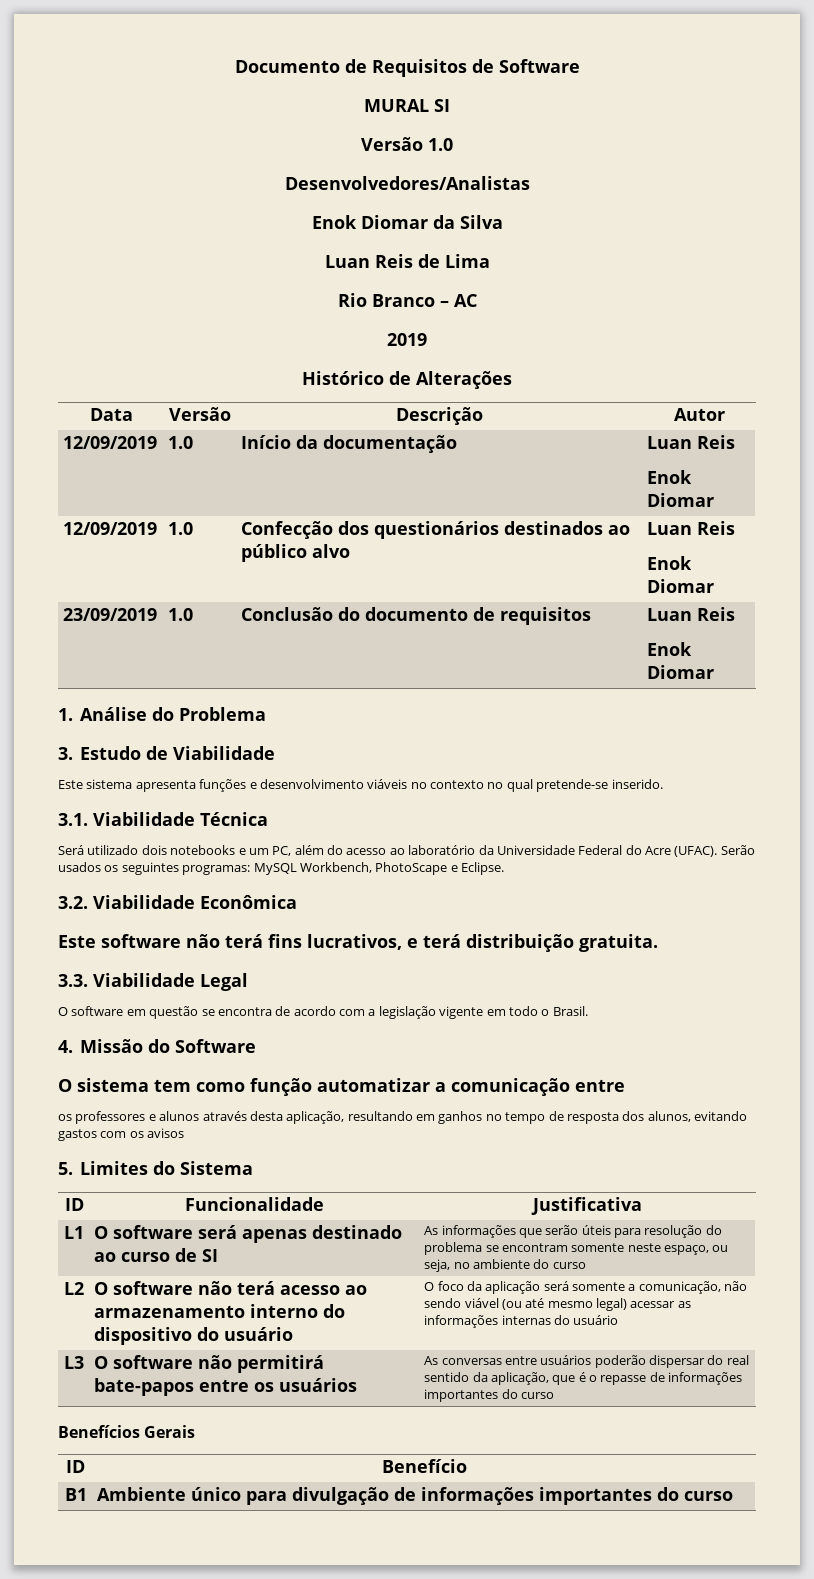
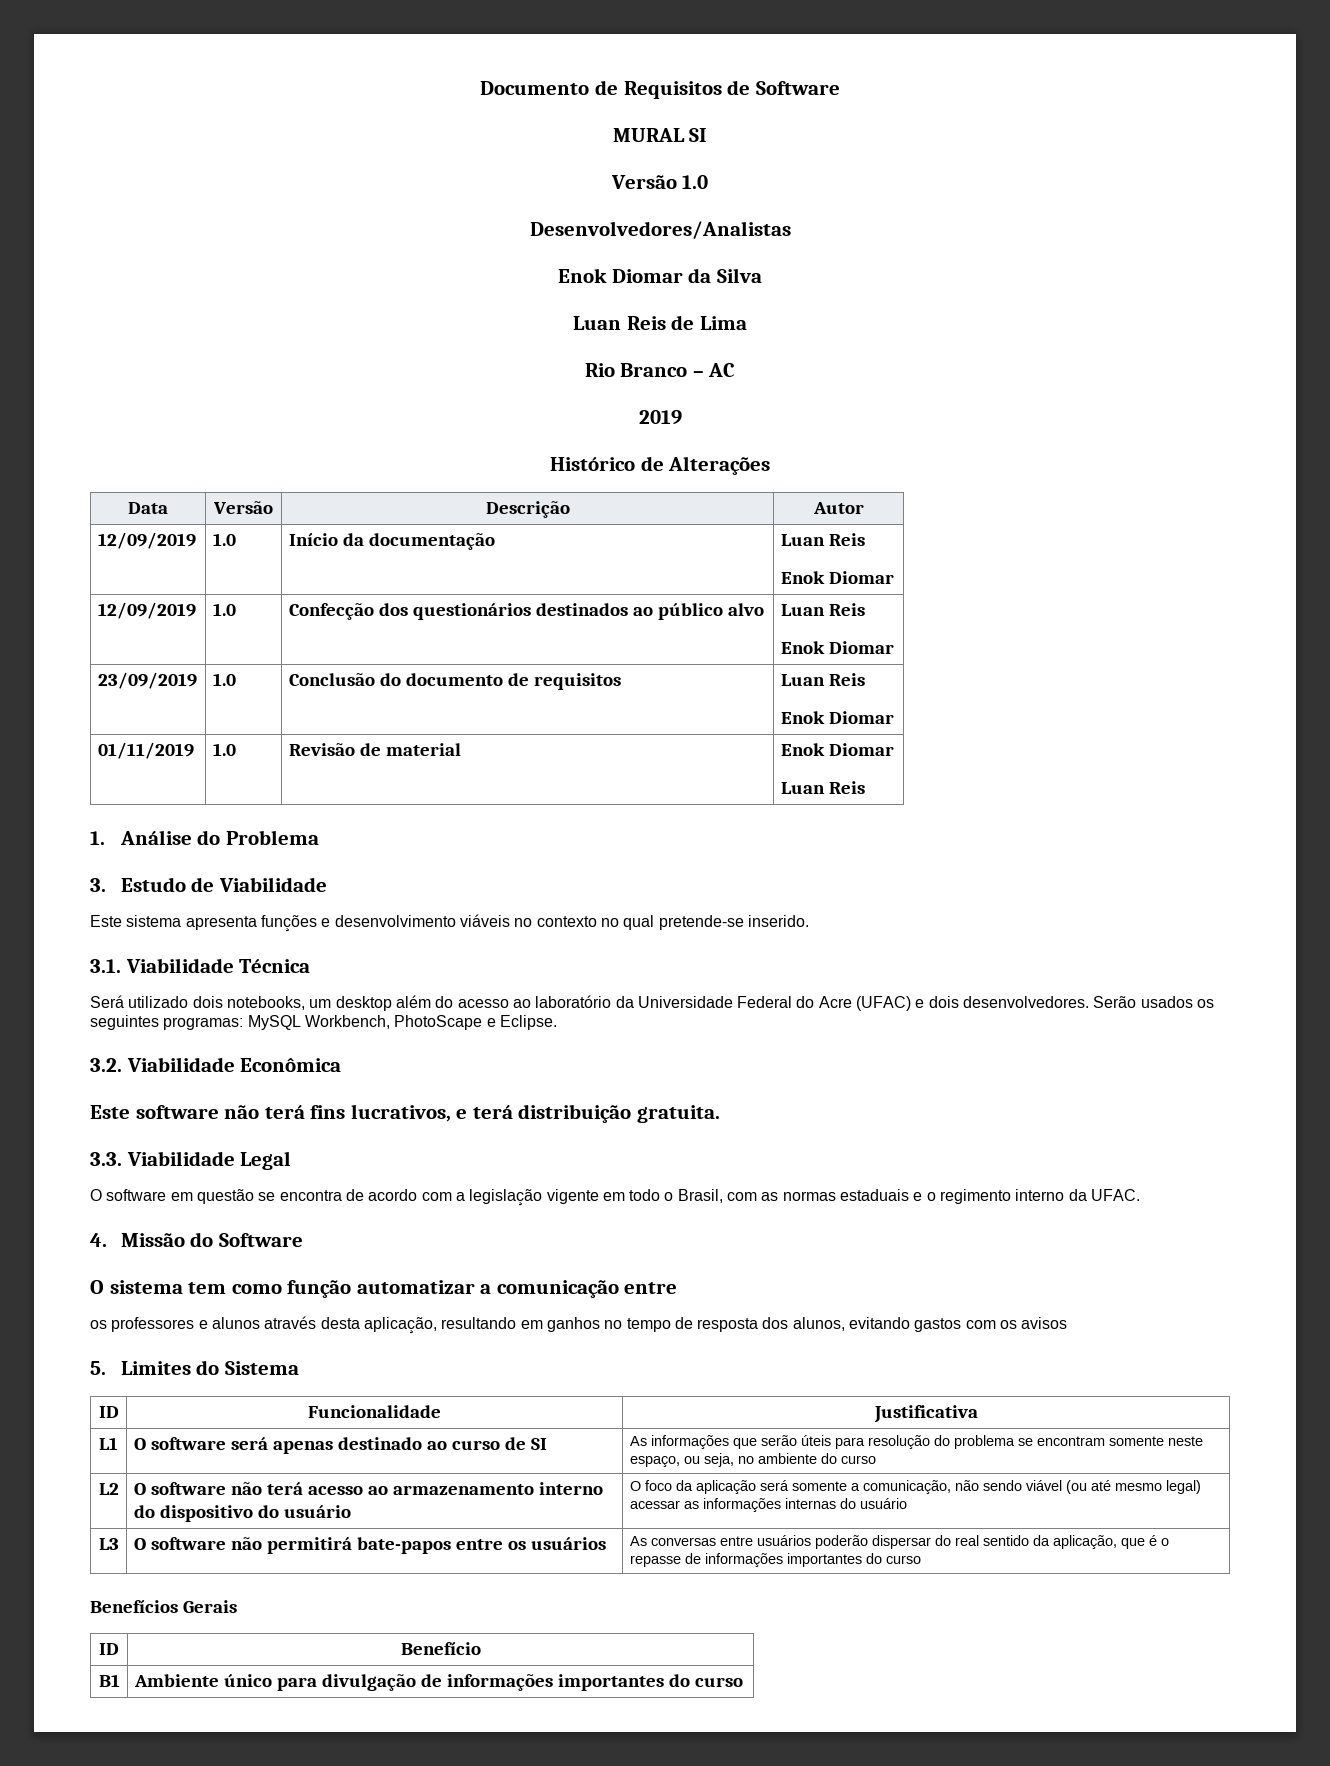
(715, 672) none -> [97,742,194,759] [212,743,236,756] [288,743,461,756] [780,743,894,756] [780,781,865,794] // 01/11/2019 | 1.0 | Revisão de material | Enok Diomar // Luan Reis
[170,845,292,856] notebooks e um PC, -> [226,996,392,1011] notebooks, um desktop
[674,846,718,857] (UFAC). -> [856,996,1090,1011] (UFAC) e dois desenvolvedores.
[552,1006,588,1016] Brasil. -> [677,1189,1141,1204] Brasil, com as normas estaduais e o regimento interno da UFAC.

